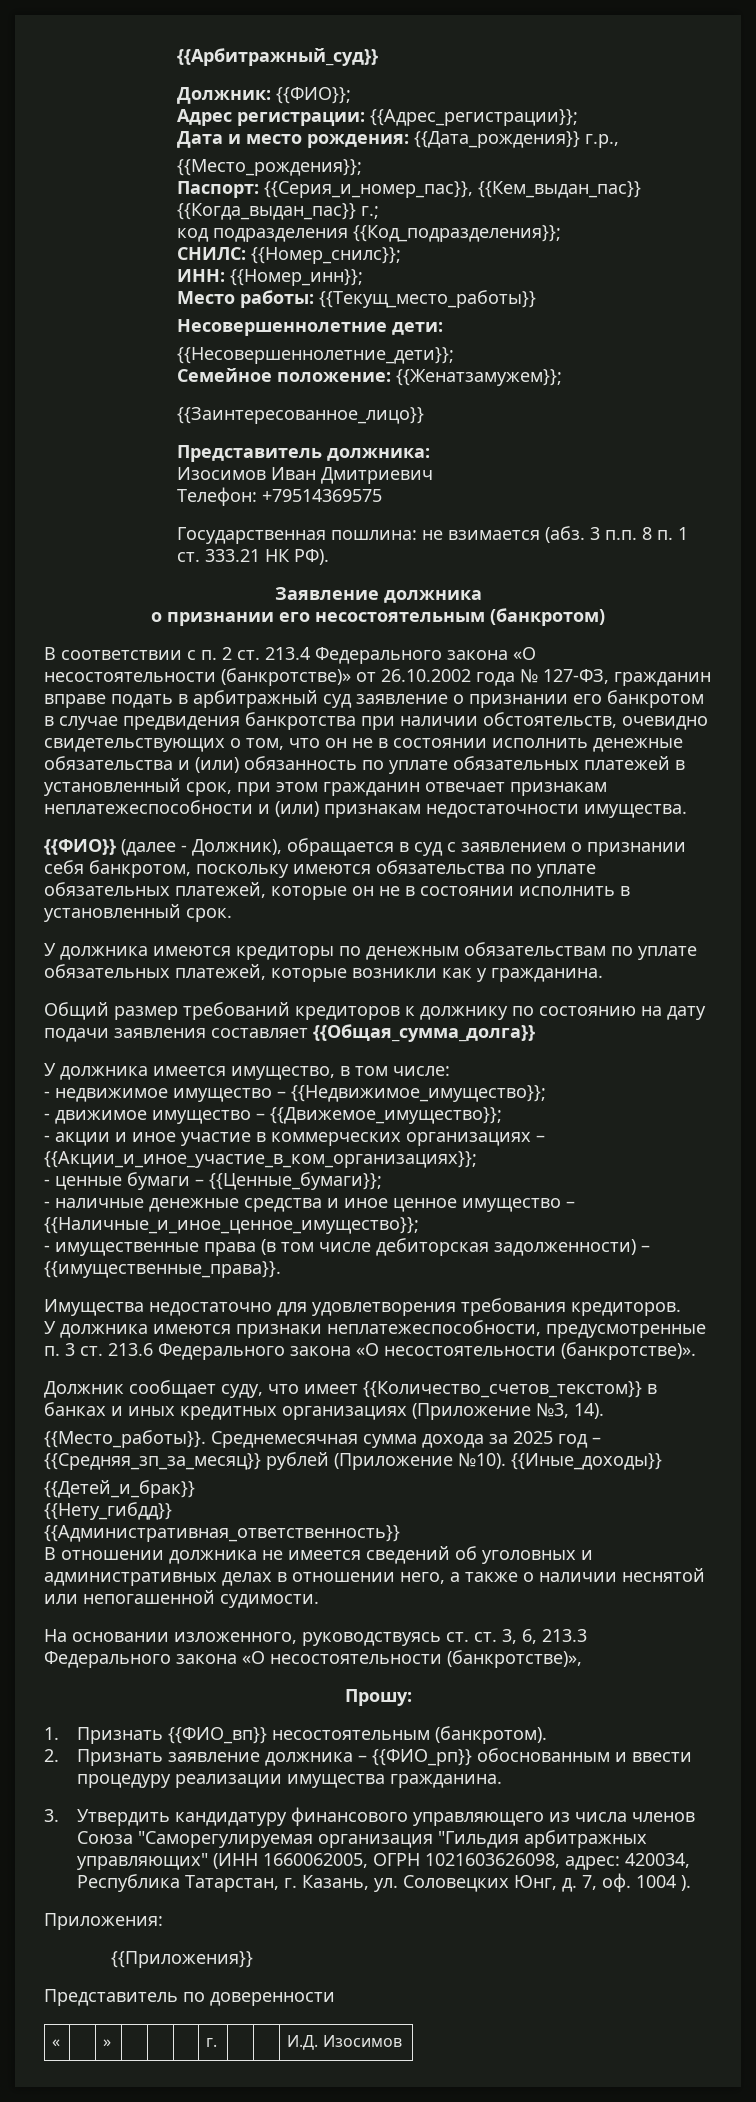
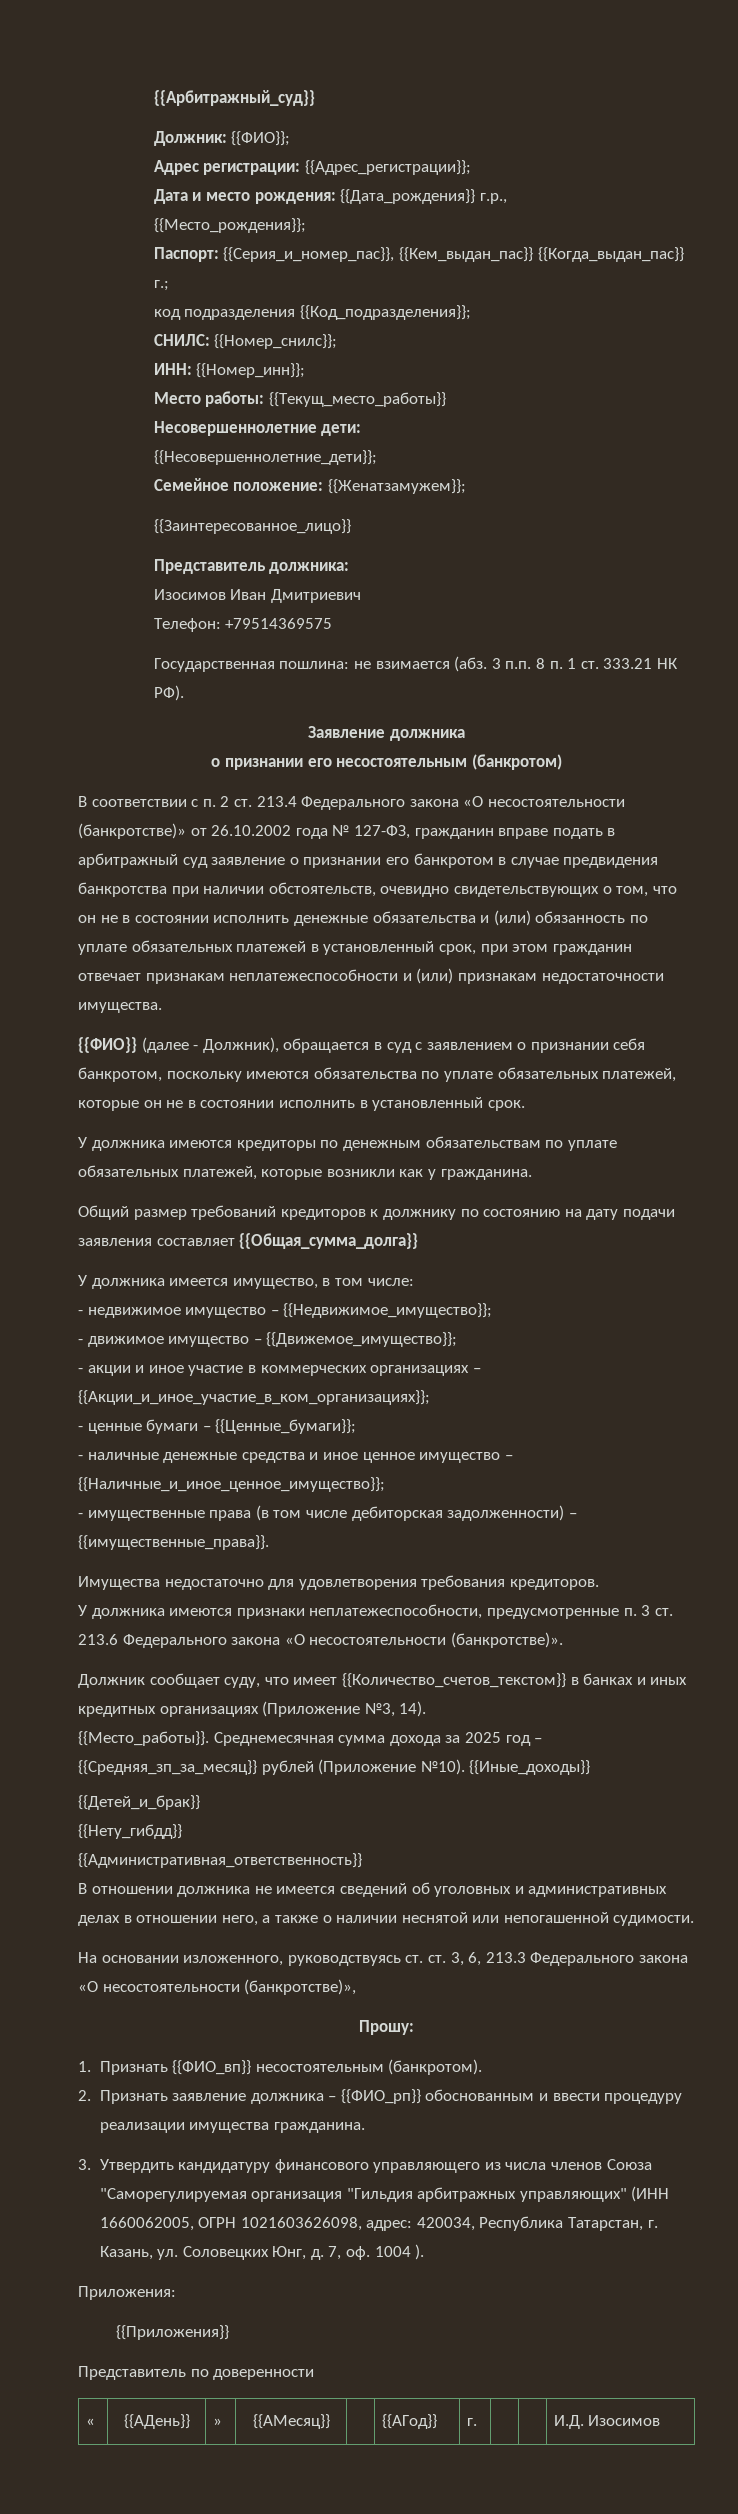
(61, 2043) none -> [123,2414,190,2429] {{АДень}}
(112, 2043) | | -> [252,2414,330,2429] [381,2414,437,2429] {{АМесяц}} | | {{АГод}}

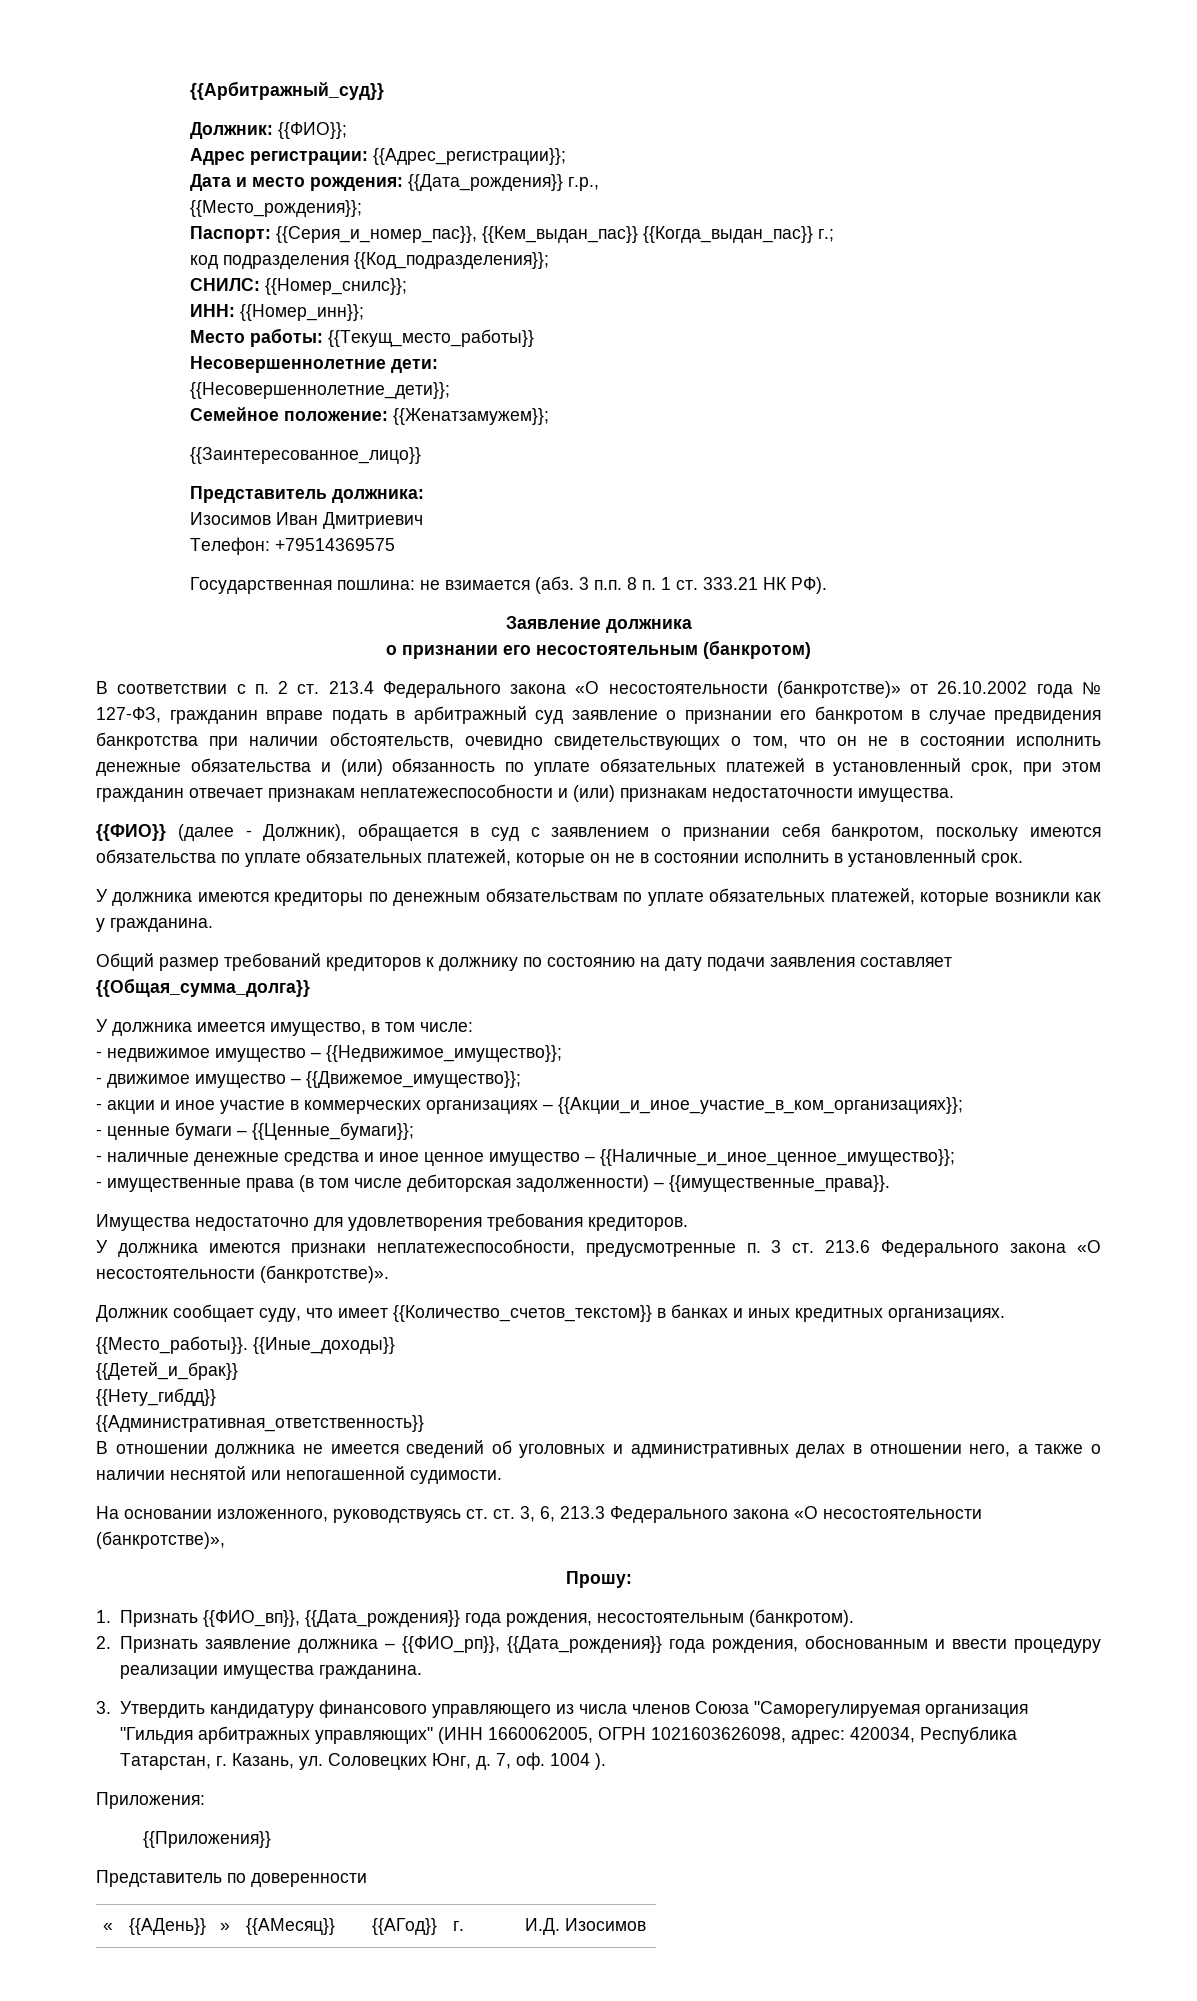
[159,1701,427,1717] [78,1731,543,1746] [78,1759,465,1775] организациях (Приложение №3, 14). // {{Место_работы}}. Среднемесячная сумма дохода за 2025 год – {{Средняя_зп_за_месяц}} рублей (Приложение №10). -> [888,1308,1005,1322] [96,1336,248,1354] организациях. // {{Место_работы}}.
[172,2060,252,2075] {{ФИО_вп}} -> [202,1610,592,1627] {{ФИО_вп}}, {{Дата_рождения}} года рождения,
[340,2089,421,2104] {{ФИО_рп}} -> [401,1636,798,1653] {{ФИО_рп}}, {{Дата_рождения}} года рождения,

